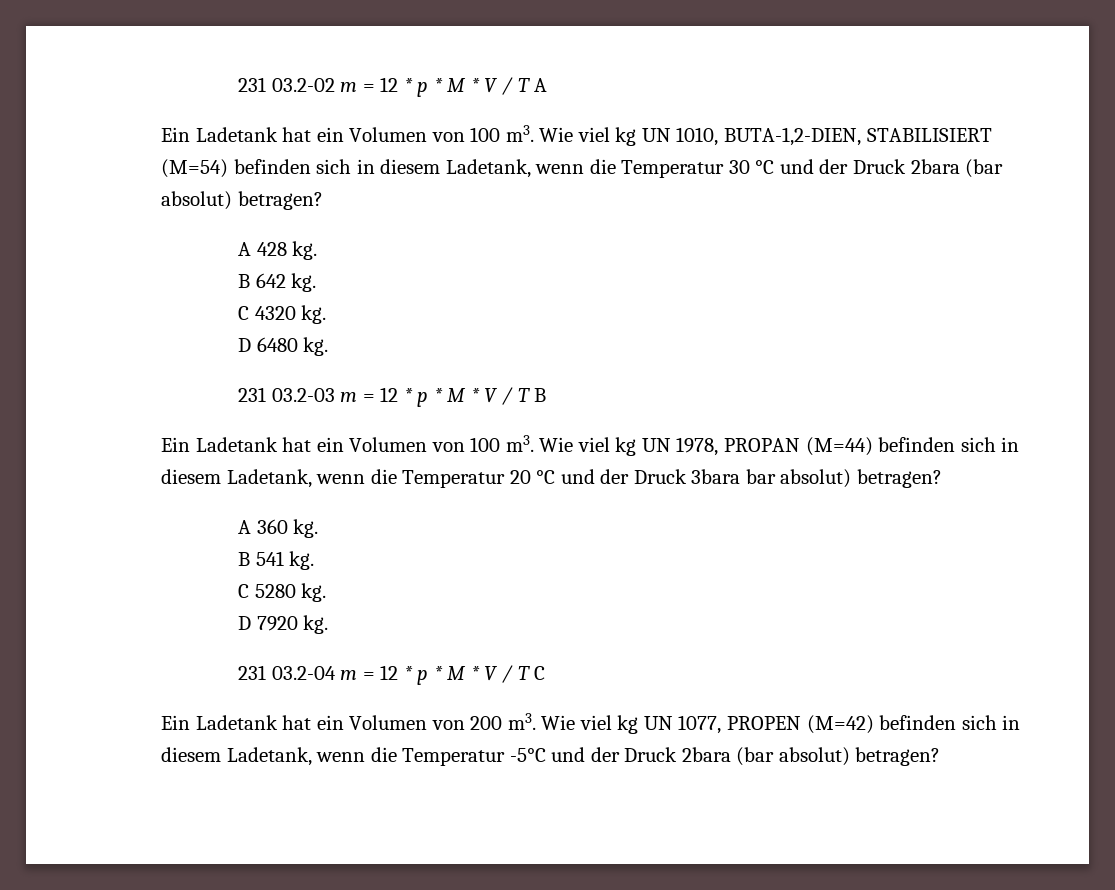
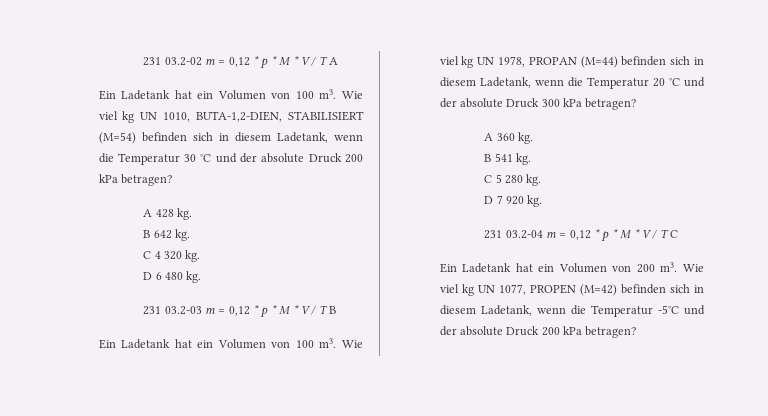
[380,77,399,92] 12 -> [228,57,250,67] 0,12
[853,159,1004,178] [161,191,233,210] Druck 2bara (bar absolut) -> [261,153,363,163] [98,174,118,183] absolute Druck 200 kPa
[254,305,327,324] [238,337,298,352] 4320 kg. // D 6480 -> [154,250,201,262] [143,272,183,280] 4 320 kg. // D 6 480
[380,387,399,402] 12 -> [228,306,250,316] 0,12
[633,469,852,488] Druck 3bara bar absolut) -> [459,98,583,108] absolute Druck 300 kPa
[254,583,327,602] [238,616,298,631] 5280 kg. // D 7920 -> [495,174,542,186] [484,195,524,205] 5 280 kg. // D 7 920
[380,665,399,680] 12 -> [569,230,591,240] 0,12
[624,747,850,766] Druck 2bara (bar absolut) -> [459,326,583,336] absolute Druck 200 kPa

